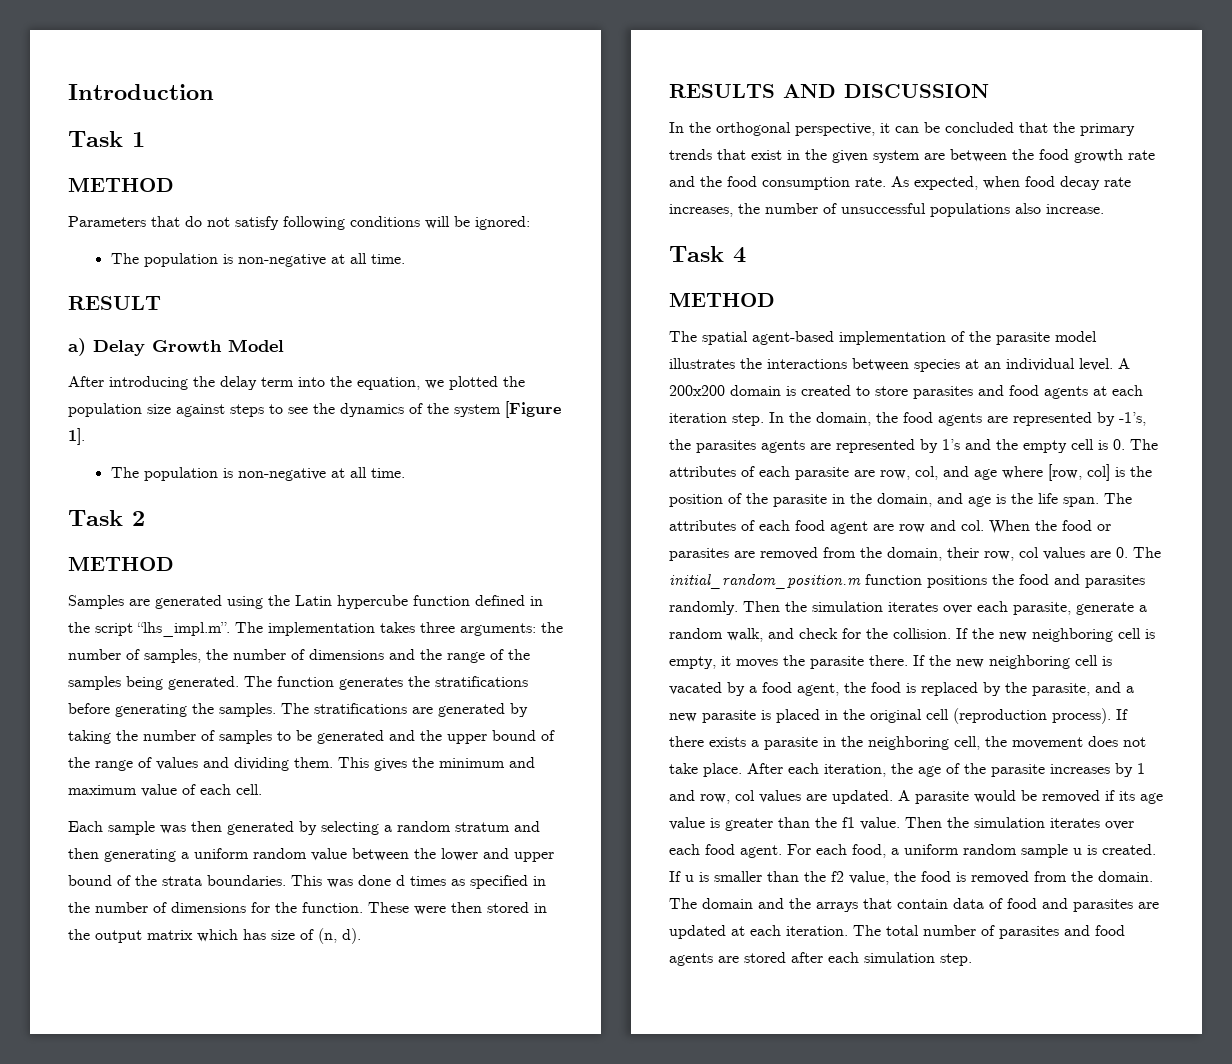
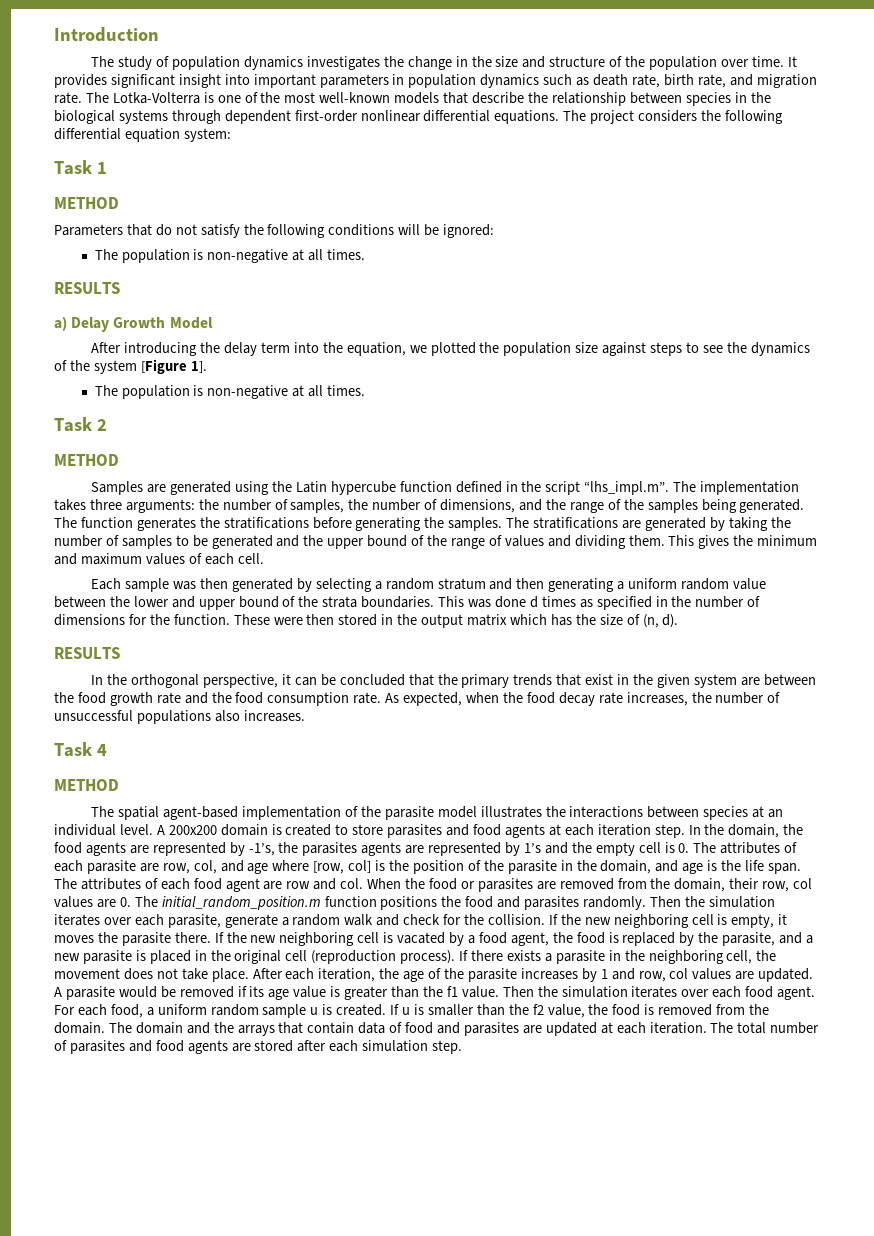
(214, 92) none -> [91,56,797,70] [54,74,817,88] [54,92,771,106] [54,110,783,124] [54,128,231,142] // The study of population dynamics investigates the change in the size and structure of the population over time. It provides significant insight into important parameters in population dynamics such as death rate, birth rate, and migration rate. The Lotka-Volterra is one of the most well-known models that describe the relationship between species in the biological systems through dependent first-order nonlinear differential equations. The project considers the following differential equation system:
(279, 223) none -> [243,224,264,235] the
[370,254,405,264] [68,296,161,310] time. // RESULT -> [327,249,366,260] [54,282,120,294] times. // RESULTS
[370,468,405,478] time. -> [327,385,366,396] times.
[309,649,384,660] dimensions -> [440,499,516,513] dimensions,
[141,784,177,797] value -> [145,553,185,565] values
(266, 934) none -> [575,614,596,625] the
[783,84,989,98] AND DISCUSSION -> (120, 653) none
(1020, 182) none -> [502,692,523,703] the
[1046,204,1104,214] increase. -> [243,710,305,722] increases.
[727,628,763,642] walk, -> [344,914,374,926] walk

